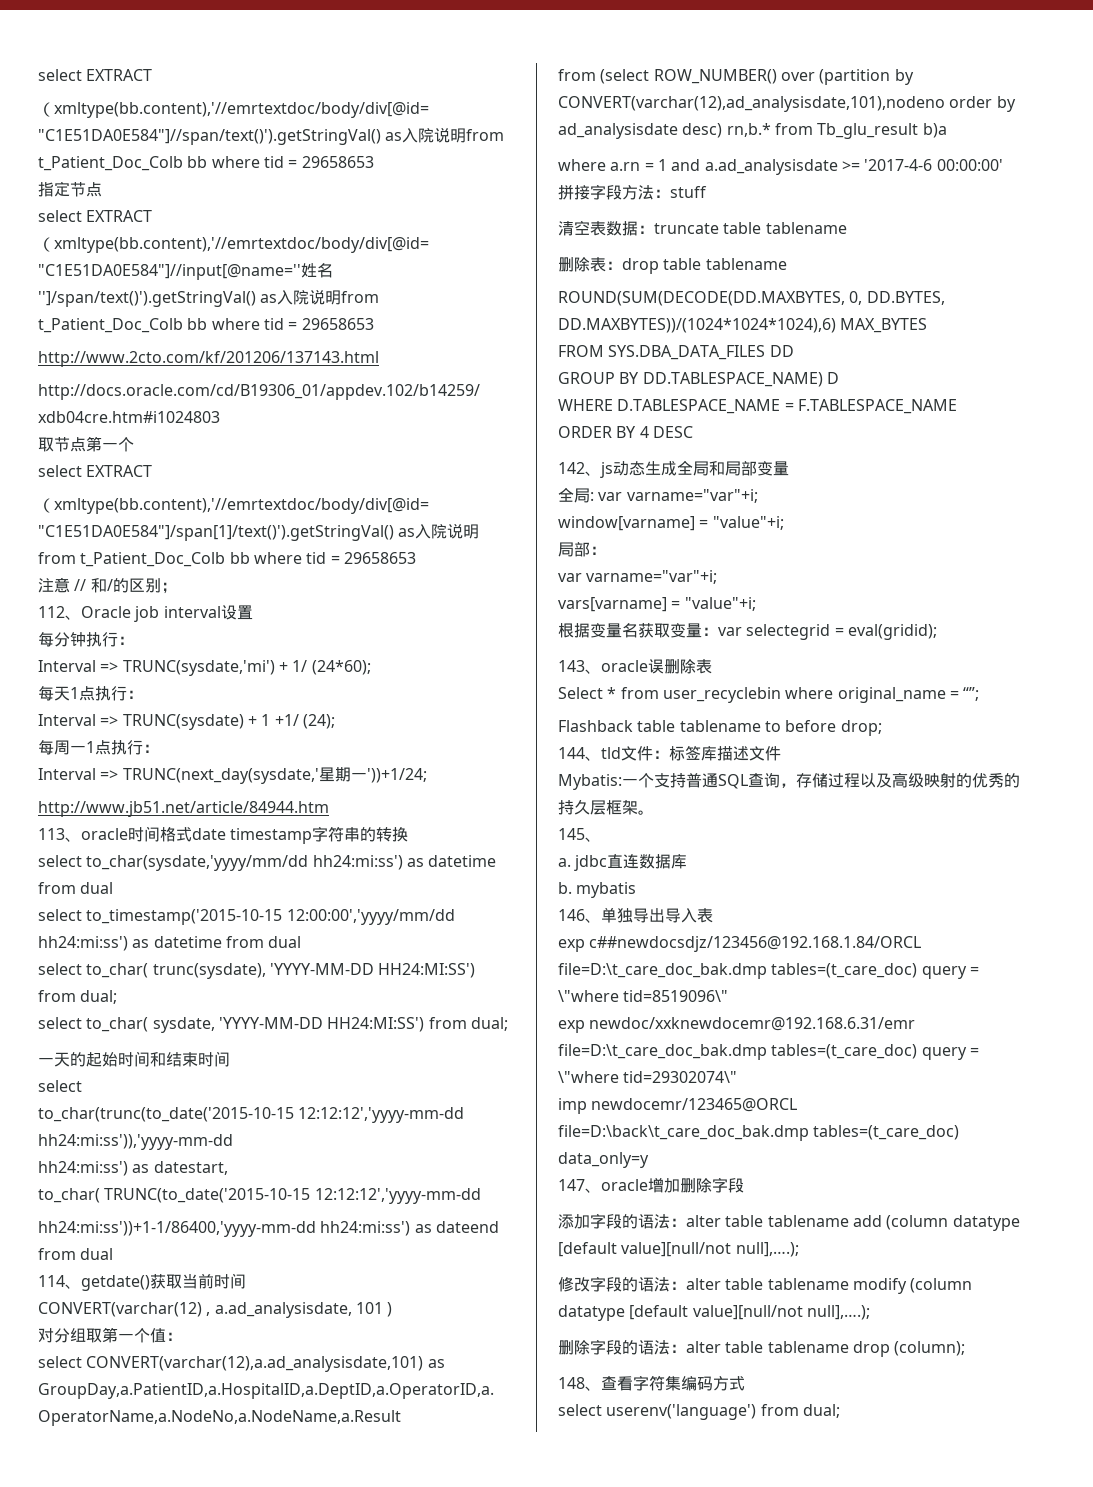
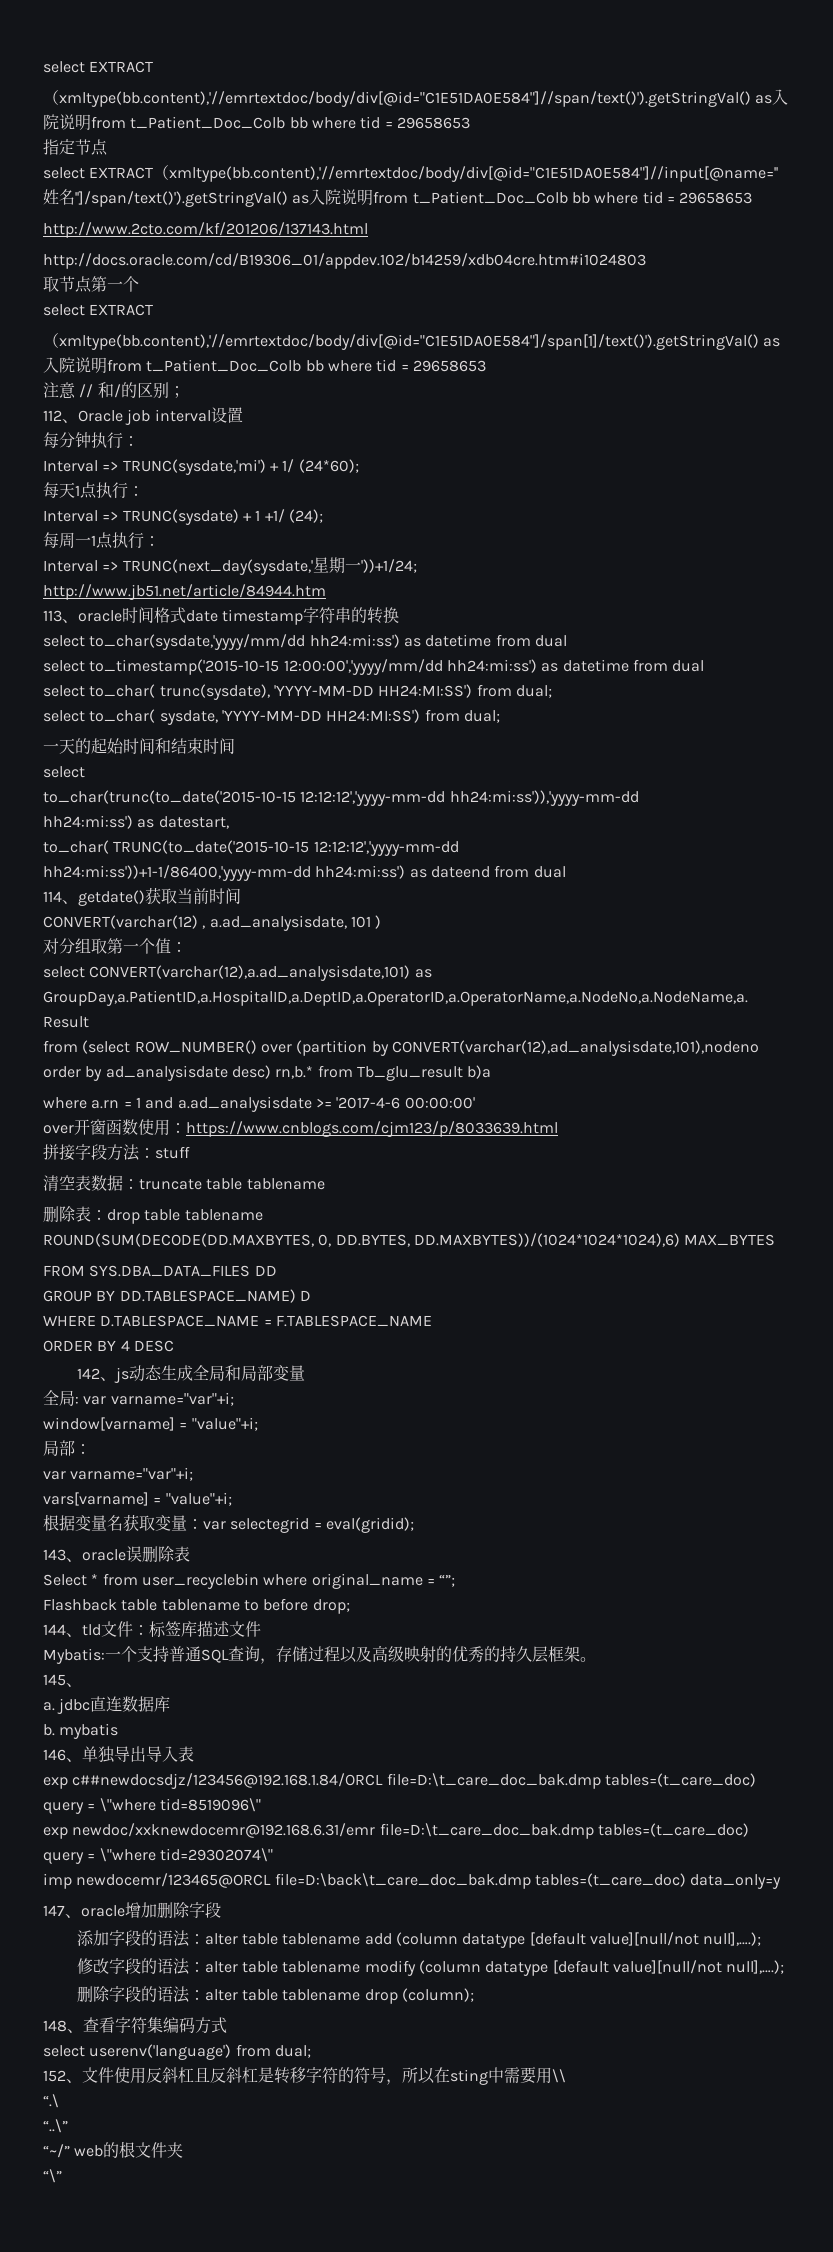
(1003, 165) none -> [43,1119,558,1137] // over开窗函数使用：https://www.cnblogs.com/cjm123/p/8033639.html
(840, 1411) none -> [43,2067,566,2085] [43,2094,59,2108] [43,2119,68,2133] [43,2141,184,2158] [43,2169,62,2183] // 152、文件使用反斜杠且反斜杠是转移字符的符号，所以在sting中需要用\\ // “.\ // “..\” // “~/” web的根文件夹 // “\”

